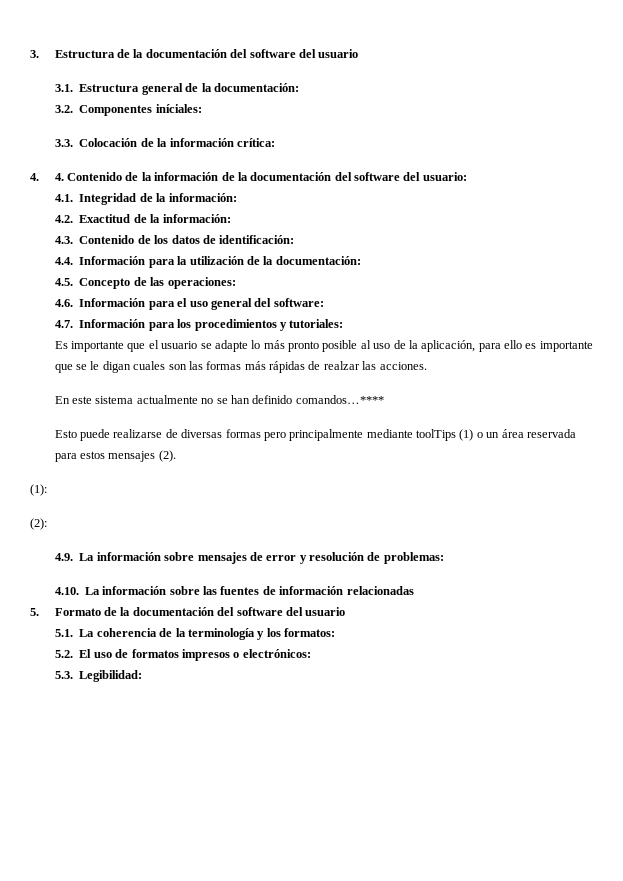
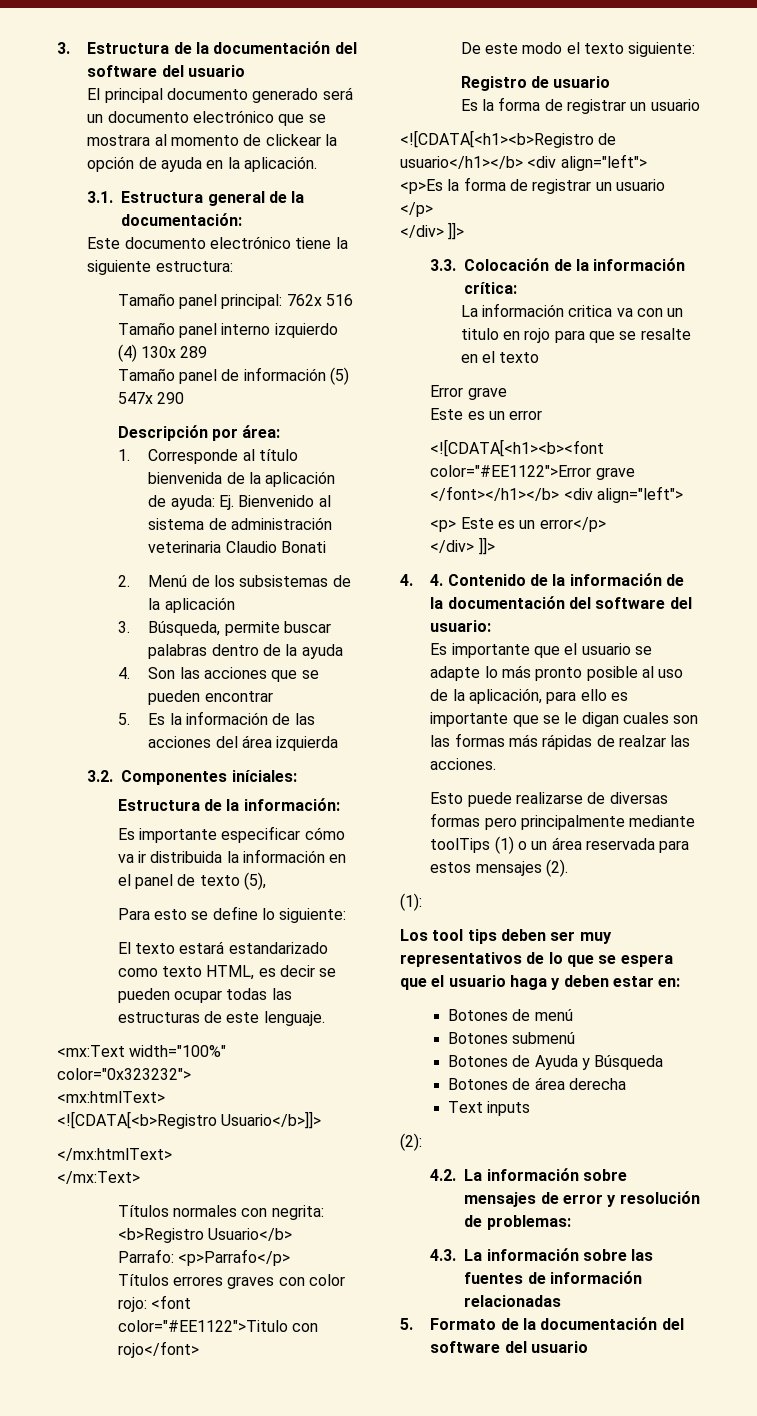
(359, 53) none -> [87,87,353,103] [87,110,326,126] [87,134,338,146] [87,156,318,172] // El principal documento generado será un documento electrónico que se mostrara al momento de clickear la opción de ayuda en la aplicación.
[54,104,202,116] 3.2. Componentes iníciales: -> [87,236,348,249] [87,260,233,275] [117,293,354,309] [117,322,338,338] [117,344,208,362] [117,367,350,385] [117,392,185,404] [117,425,281,441] [117,449,298,464] [148,471,336,487] [148,495,331,510] [148,517,332,530] [148,541,326,553] [117,575,351,587] [148,597,235,613] [117,621,331,636] [148,644,343,659] [117,667,319,682] [148,690,273,705] [117,711,315,725] [148,735,339,751] [87,770,297,785] [117,798,340,811] [117,826,345,843] [117,849,347,863] [117,872,267,890] [117,906,347,923] [117,941,328,954] [117,965,337,980] [117,988,292,1003] [117,1011,325,1026] [57,1045,227,1057] [57,1068,191,1080] [57,1091,165,1103] [57,1111,322,1129] [57,1148,172,1161] [57,1171,140,1184] [117,1205,324,1220] [117,1228,293,1243] [117,1249,291,1266] [117,1274,346,1289] [117,1295,192,1312] [117,1320,319,1332] [117,1341,199,1358] [460,42,696,57] [460,76,611,91] [460,97,700,114] [400,130,617,148] [400,154,647,171] [400,177,665,194] [400,202,433,217] [400,222,465,240] Este documento electrónico tiene la siguiente estructura: // Tamaño panel principal: 762x 516 // Tamaño panel interno izquierdo (4) 130x 289 // Tamaño panel de información (5) 547x 290 // Descripción por área: // 1. Corresponde al título bienvenida de la aplicación de ayuda: Ej. Bienvenido al sistema de administración veterinaria Claudio Bonati // 2. Menú de los subsistemas de la aplicación // 3. Búsqueda, permite buscar palabras dentro de la ayuda // 4. Son las acciones que se pueden encontrar // 5. Es la información de las acciones del área izquierda // 3.2. Componentes iníciales: // Estructura de la información: // Es importante especificar cómo va ir distribuida la información en el panel de texto (5), // Para esto se define lo siguiente: // El texto estará estandarizado como texto HTML, es decir se pueden ocupar todas las estructuras de este lenguaje. // <mx:Text width="100%" color="0x323232"> // <mx:htmlText> // <![CDATA[<b>Registro Usuario</b>]]> // </mx:htmlText> // </mx:Text> // Títulos normales con negrita: <b>Registro Usuario</b> // Parrafo: <p>Parrafo</p> // Títulos errores graves con color rojo: <font color="#EE1122">Titulo con rojo</font> // De este modo el texto siguiente: // Registro de usuario // Es la forma de registrar un usuario // <![CDATA[<h1><b>Registro de usuario</h1></b> <div align="left"> // <p>Es la forma de registrar un usuario </p> // </div> ]]>
(275, 142) none -> [460,303,684,317] [460,328,691,343] [460,351,540,363] [430,385,507,400] [430,408,543,420] [430,439,605,457] [430,465,635,480] [430,486,684,503] [430,517,606,532] [430,537,495,555] // La información critica va con un titulo en rojo para que se resalte en el texto // Error grave // Este es un error // <![CDATA[<h1><b><font color="#EE1122">Error grave </font></h1></b> <div align="left"> // <p> Este es un error</p> // </div> ]]>
[54,193,237,205] [54,214,231,223] [54,235,295,244] [54,256,361,268] [54,277,236,289] [54,298,324,310] [54,319,344,331] // 4.1. Integridad de la información: // 4.2. Exactitud de la información: // 4.3. Contenido de los datos de identificación: // 4.4. Información para la utilización de la documentación: // 4.5. Concepto de las operaciones: // 4.6. Información para el uso general del software: // 4.7. Información para los procedimientos y tutoriales: -> (492, 626) none
[54,395,384,404] // En este sistema actualmente no se han definido comandos…**** -> (497, 764) none
(47, 490) none -> [400,929,612,944] [400,952,673,967] [400,975,681,990] [448,1009,573,1021] [448,1032,576,1044] [448,1055,664,1070] [448,1077,626,1090] [448,1101,531,1116] // Los tool tips deben ser muy representativos de lo que se espera que el usuario haga y deben estar en: // Botones de menú // Botones submenú // Botones de Ayuda y Búsqueda // Botones de área derecha // Text inputs
[54,553,73,561] 4.9. -> [430,1169,457,1181] 4.2.
[54,587,79,595] 4.10. -> [430,1249,457,1261] 4.3.
[54,628,336,640] [54,649,311,661] [54,670,143,682] // 5.1. La coherencia de la terminología y los formatos: // 5.2. El uso de formatos impresos o electrónicos: // 5.3. Legibilidad: -> (589, 1347) none

